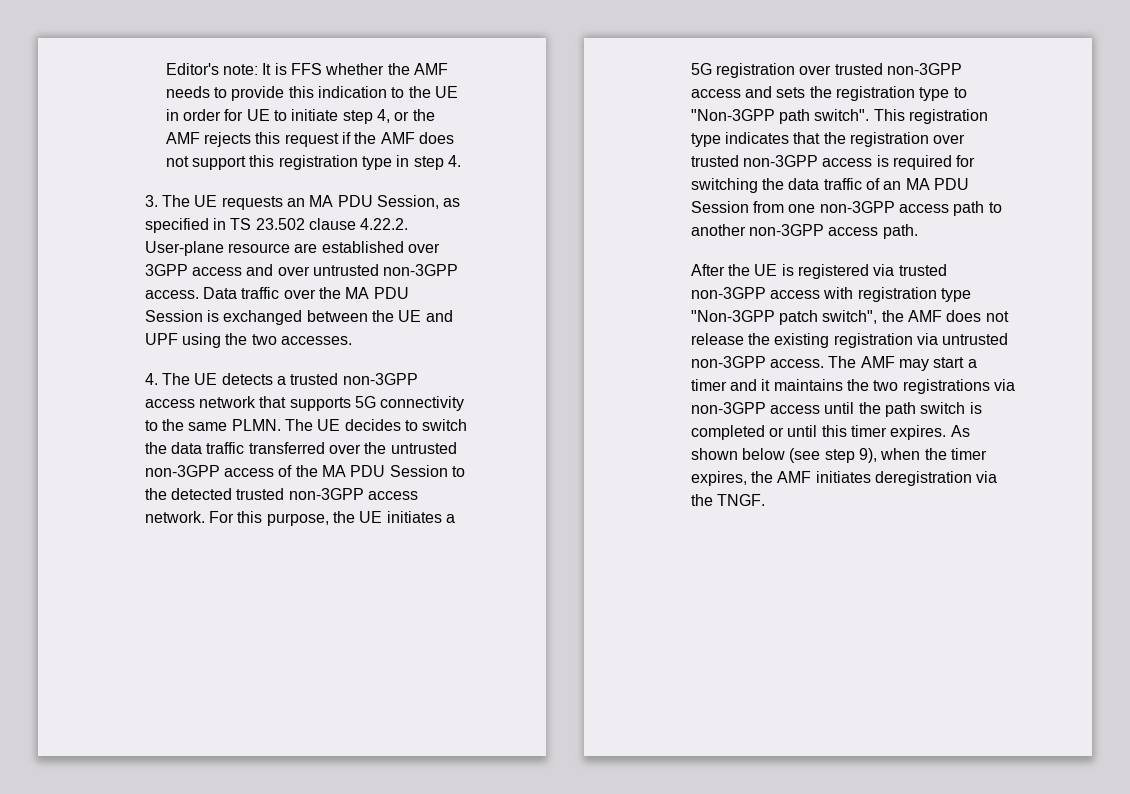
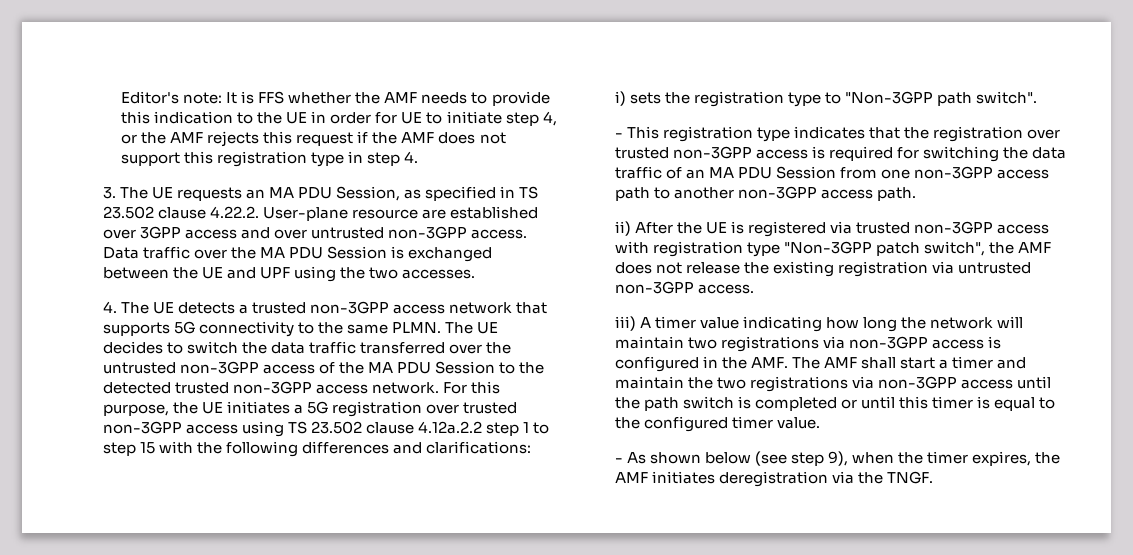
[745,86,773,98] and -> [241,421,549,437] [102,441,531,457] [614,91,626,106] using TS 23.502 clause 4.12a.2.2 step 1 to step 15 with the following differences and clarifications: // i)
(870, 115) none -> [614,133,623,138] // -
(918, 231) none -> [614,221,631,236] ii)
(825, 363) none -> [614,316,1023,332] [614,336,1001,352] [614,356,788,372] // iii) A timer value indicating how long the network will maintain two registrations via non-3GPP access is configured in the AMF.
[899,359,930,371] may -> [860,357,896,369] shall
[761,379,843,391] it maintains -> [614,376,684,389] maintain
[890,425,947,440] expires. -> [976,396,1056,411] [614,416,820,432] [614,458,623,463] is equal to the configured timer value. // -

